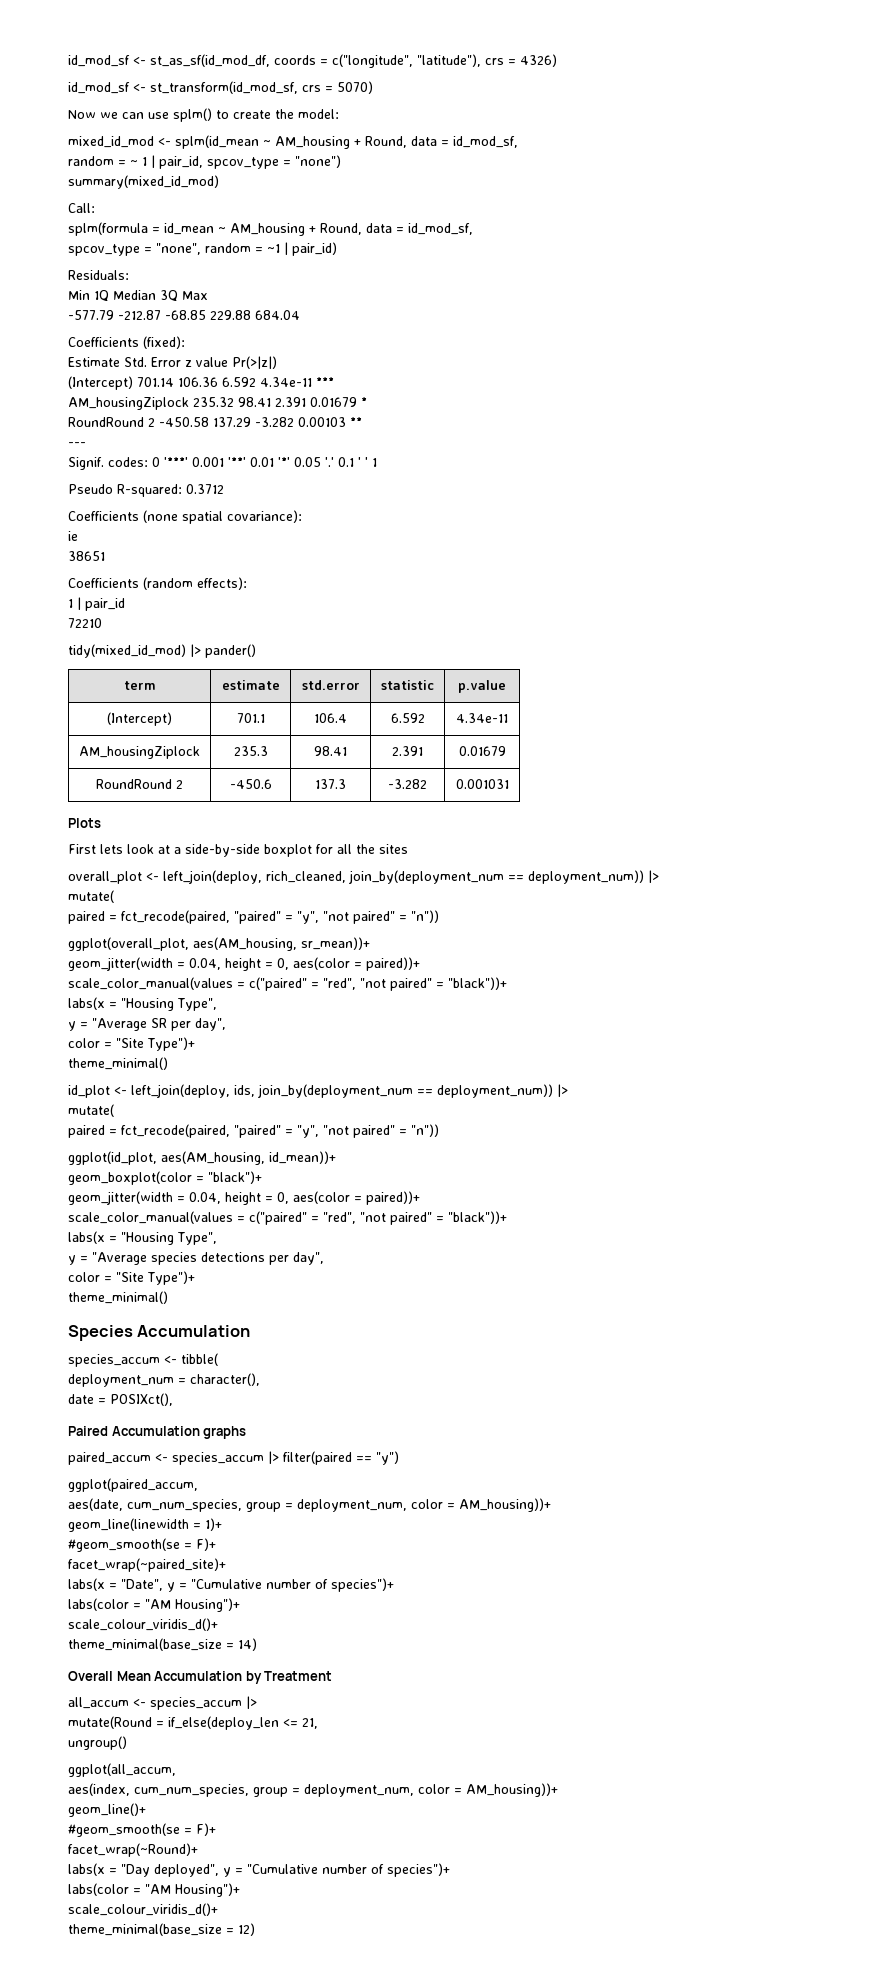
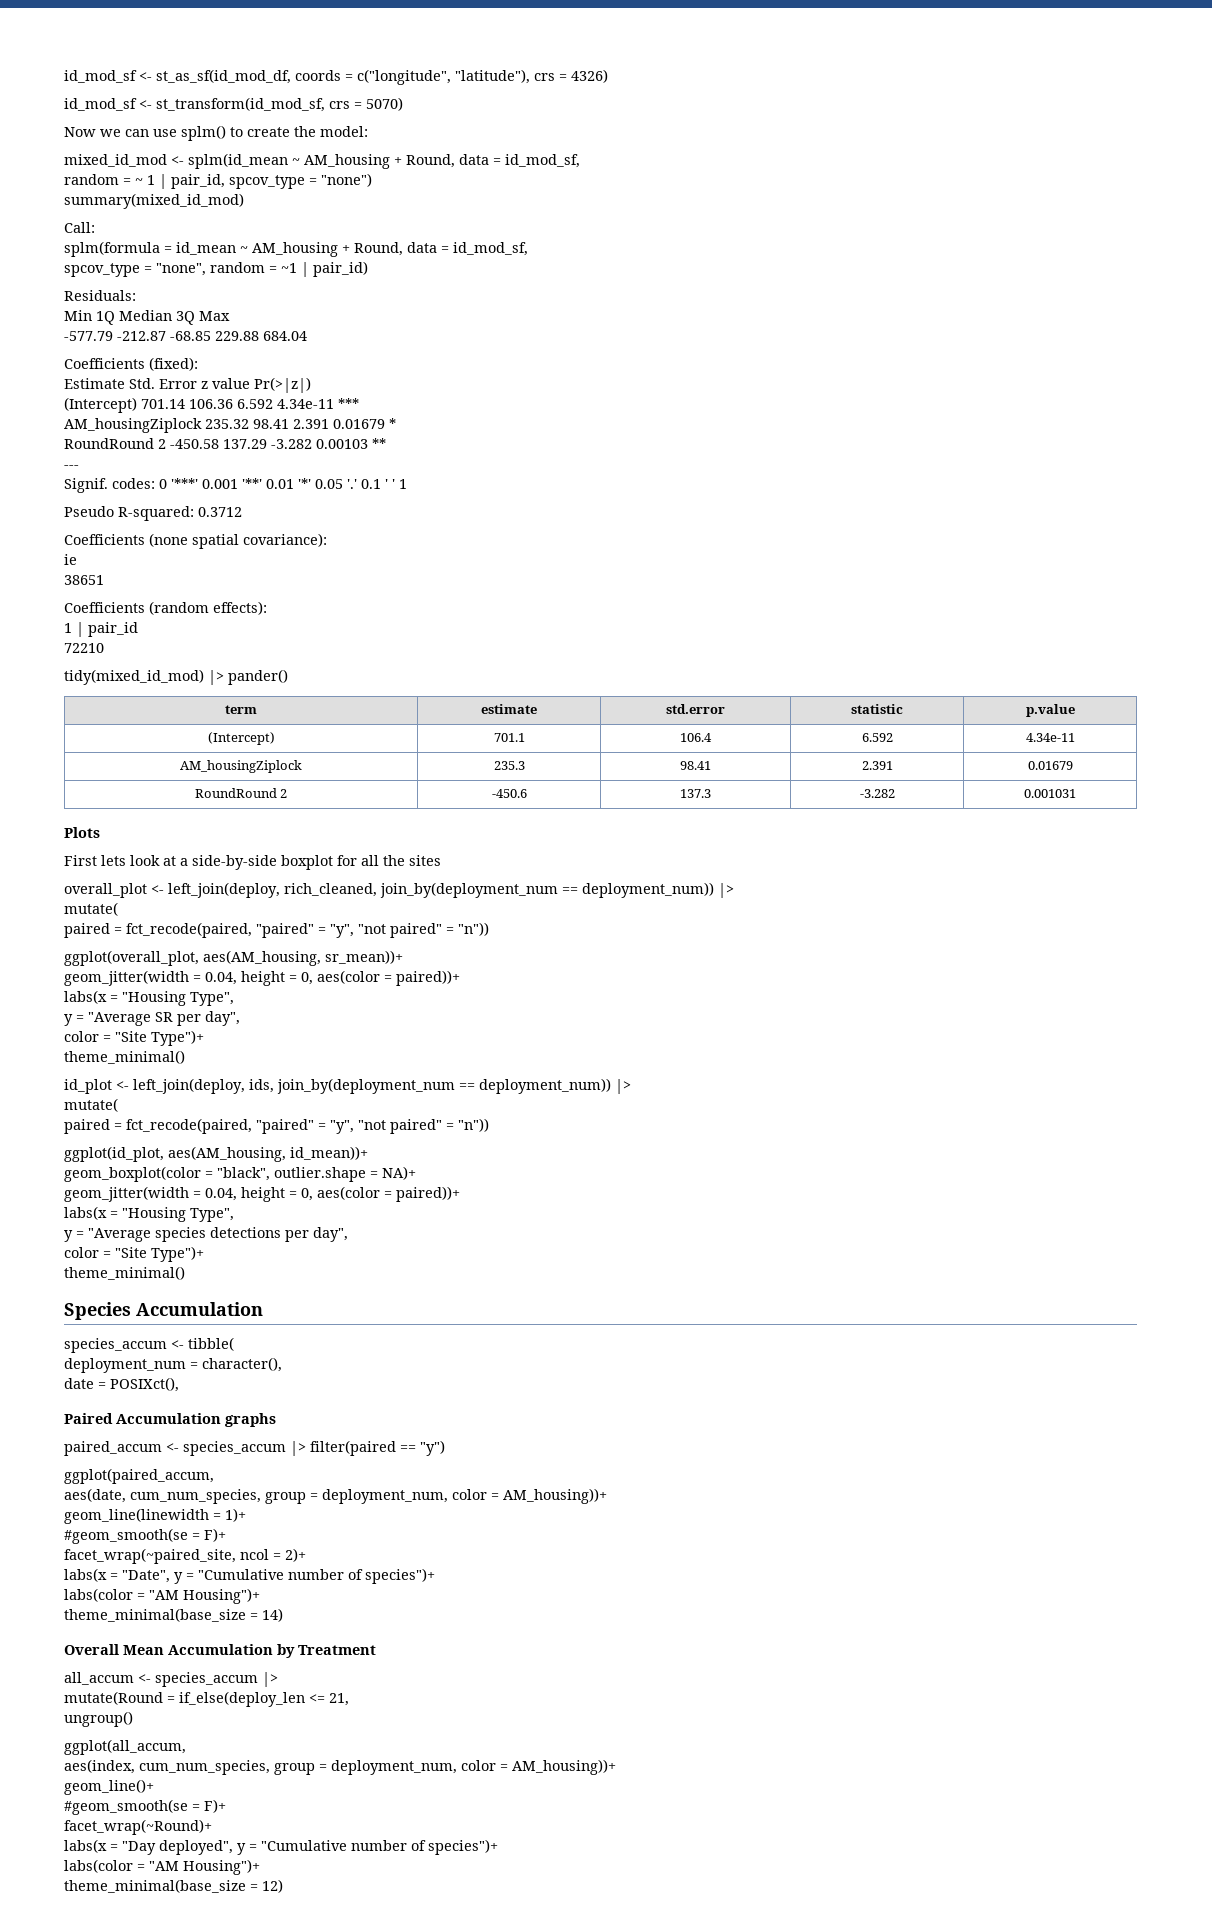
[68,977,507,991] // scale_color_manual(values = c("paired" = "red", "not paired" = "black"))+ -> (460, 978) none
[208,1171,262,1184] [68,1191,420,1205] [68,1211,507,1225] "black")+ // geom_jitter(width = 0.04, height = 0, aes(color = paired))+ // scale_color_manual(values = c("paired" = "red", "not paired" = "black"))+ -> [217,1166,416,1182] [64,1186,460,1202] "black", outlier.shape = NA)+ // geom_jitter(width = 0.04, height = 0, aes(color = paired))+
[68,1558,226,1572] facet_wrap(~paired_site)+ -> [64,1548,306,1564] facet_wrap(~paired_site, ncol = 2)+
[68,1618,218,1631] // scale_colour_viridis_d()+ -> (260, 1596) none
[68,1903,218,1916] // scale_colour_viridis_d()+ -> (260, 1867) none

